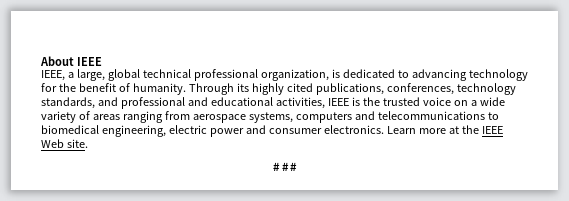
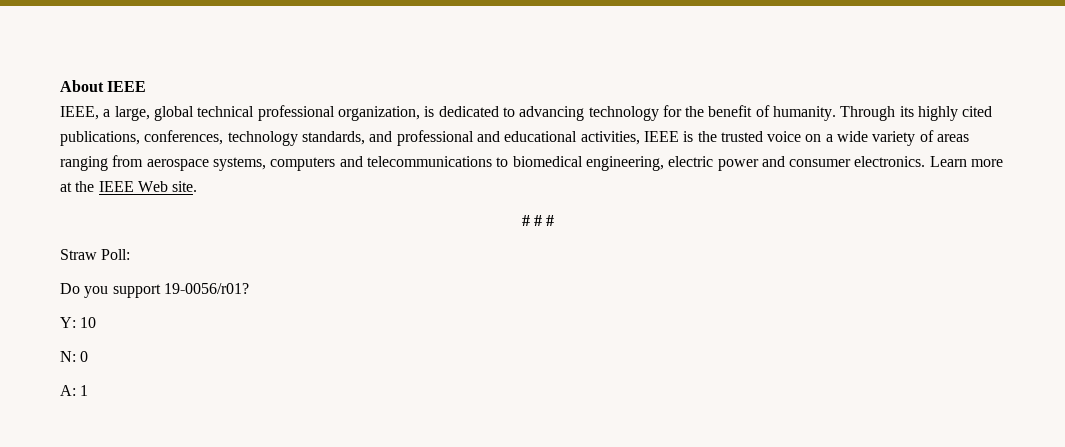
(298, 166) none -> [60,249,131,260] [60,283,249,298] [60,317,97,328] [60,351,89,362] [60,385,89,396] // Straw Poll: // Do you support 19-0056/r01? // Y: 10 // N: 0 // A: 1

